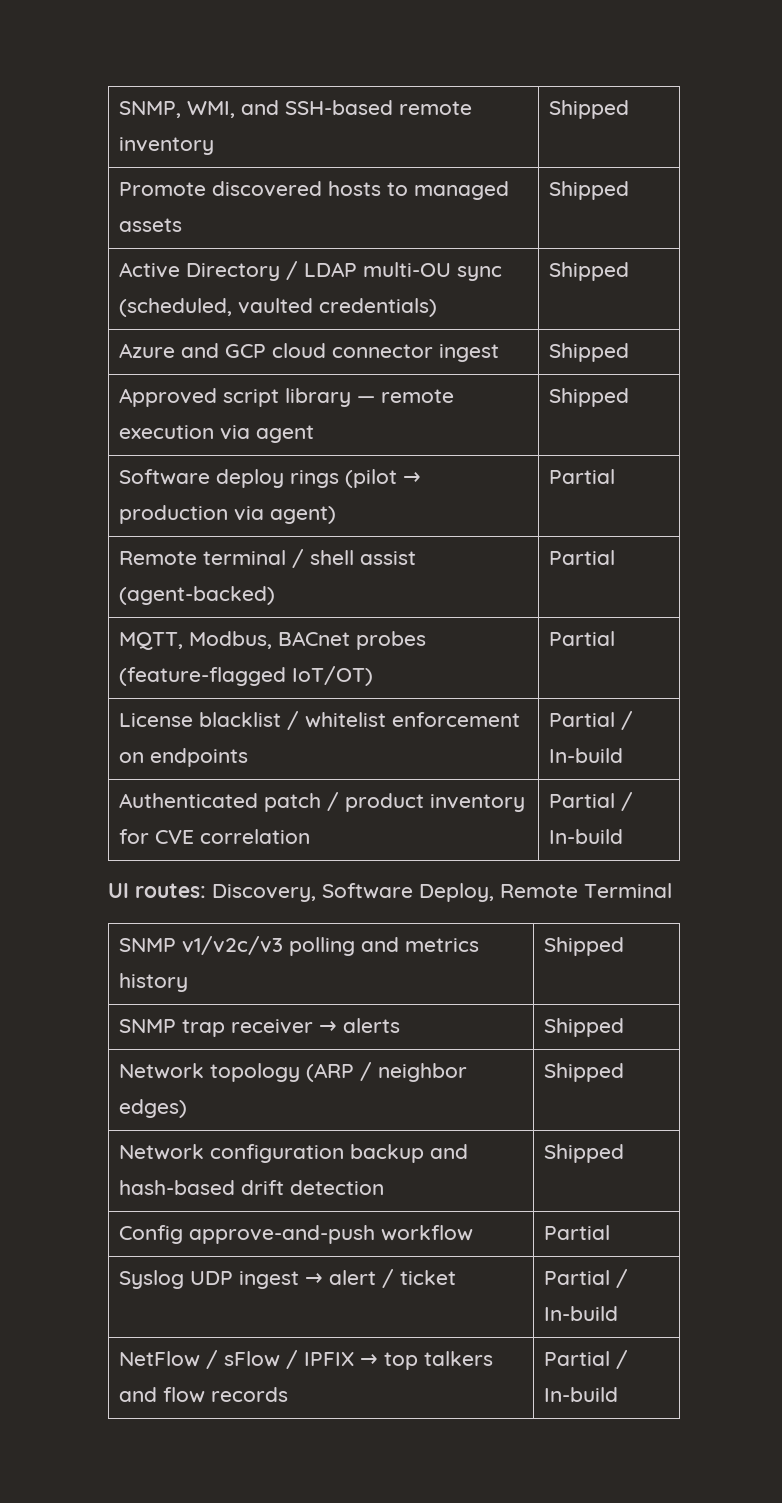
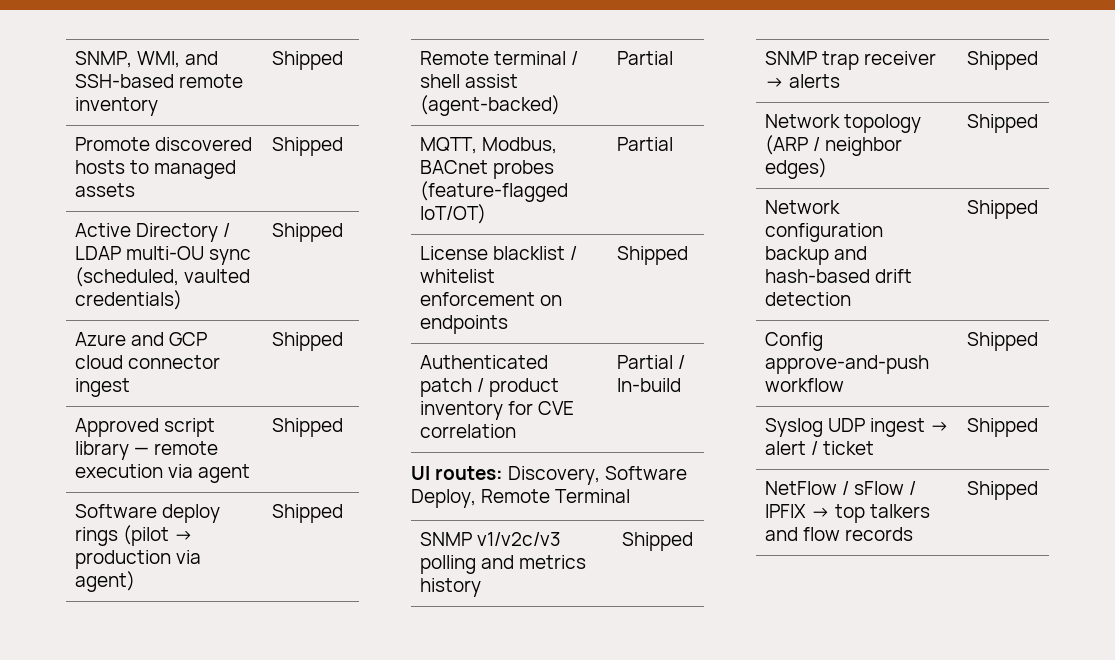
[549,469,616,484] Partial -> [271,504,343,523] Shipped
[549,711,634,730] [549,748,624,763] Partial / In-build -> [616,246,688,265] Shipped
[544,1225,611,1240] Partial -> [966,332,1038,351] Shipped
[544,1269,629,1288] [544,1306,619,1321] Partial / In-build -> [966,418,1038,437] Shipped
[544,1350,629,1369] [544,1387,619,1402] Partial / In-build -> [966,481,1038,500] Shipped

